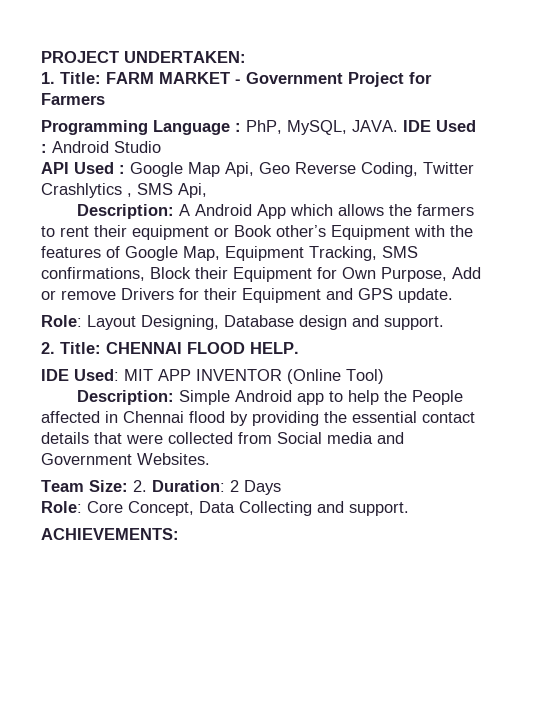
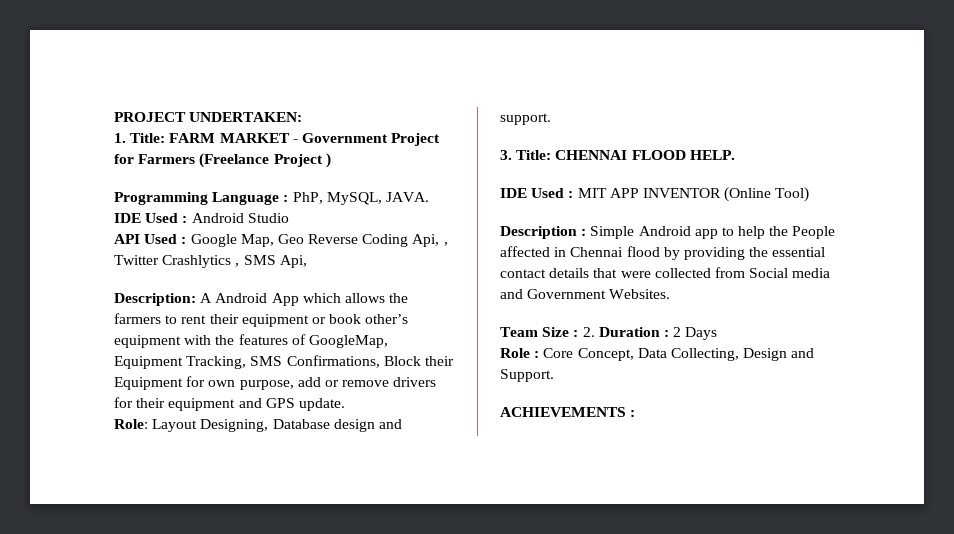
(105, 99) none -> [199,153,331,168] (Freelance Project )
[188,162,418,177] Map Api, Geo Reverse Coding, -> [240,234,448,247] Map, Geo Reverse Coding Api, ,
[234,225,410,240] Book other’s Equipment -> [329,314,409,324] [114,335,181,348] book other’s equipment
[125,246,220,261] Google Map, -> [308,335,388,348] GoogleMap,
[41,267,145,281] confirmations, -> [286,355,380,368] Confirmations,
[342,267,481,282] Own Purpose, Add -> [208,377,321,390] own purpose, add
[121,288,174,300] Drivers -> [393,377,437,387] drivers
[242,288,321,303] Equipment -> [168,398,236,411] equipment
[41,342,55,354] 2. -> [500,150,512,160] 3.
[74,369,119,381] Used: -> [531,188,574,198] Used :
[76,390,174,405] Description: -> [500,226,587,239] Description :
[89,480,225,492] Size: 2. Duration: -> [542,327,669,337] Size : 2. Duration :
[41,501,82,513] Role: -> [500,348,540,358] Role :
[239,501,409,516] [41,528,179,540] Collecting and support. // ACHIEVEMENTS: -> [670,348,815,361] [500,369,554,382] [500,407,636,417] Collecting, Design and Support. // ACHIEVEMENTS :

